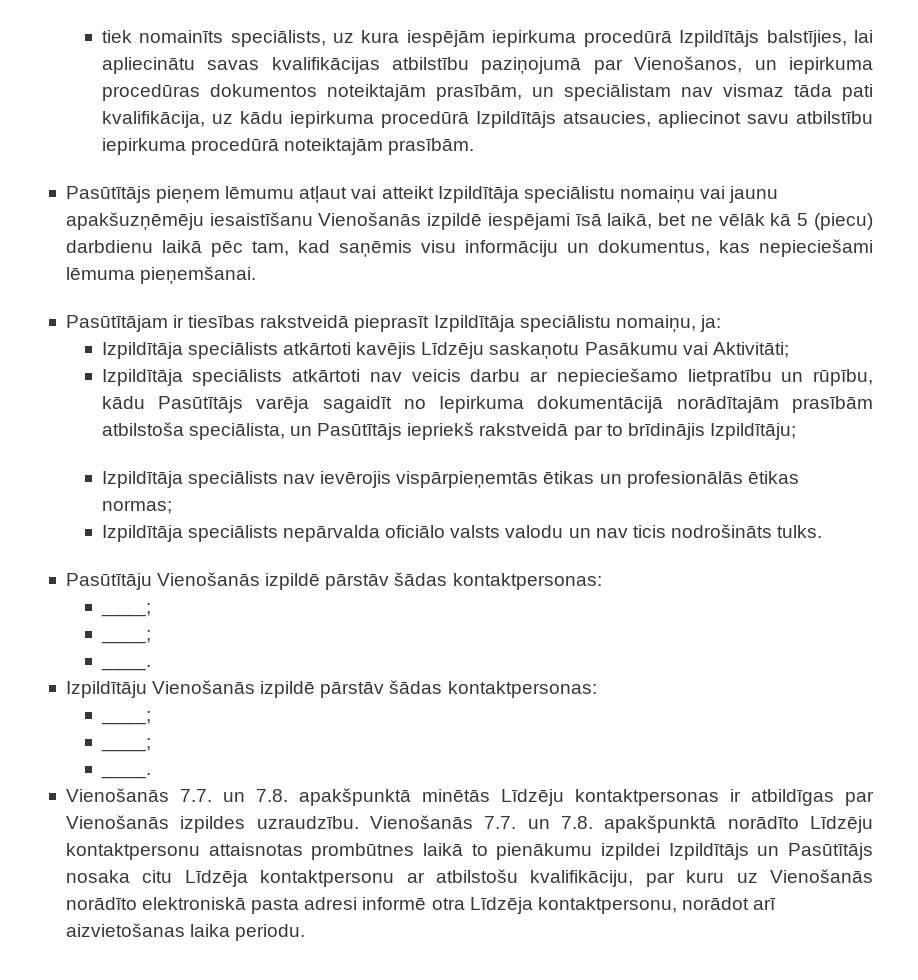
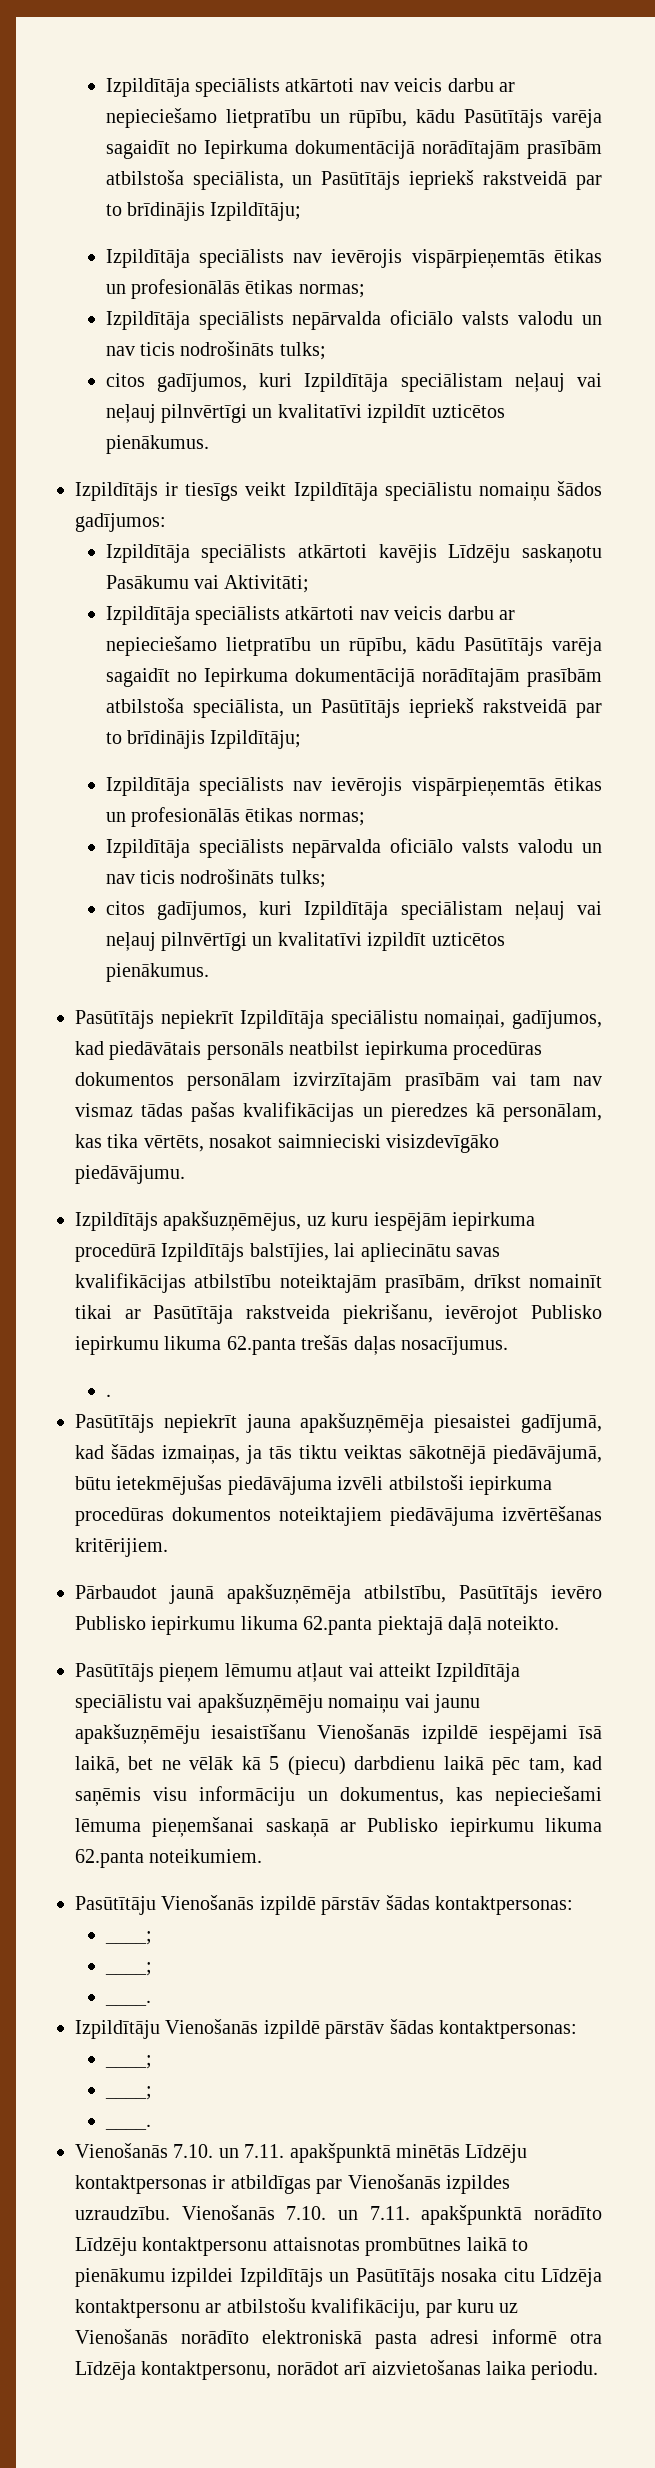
[101,30,874,47] [101,56,873,74] [101,84,874,101] [101,111,874,128] [101,138,475,155] [65,186,779,203] [65,212,873,230] [65,239,873,257] [65,266,257,284] [65,315,721,332] tiek nomainīts speciālists, uz kura iespējām iepirkuma procedūrā Izpildītājs balstījies, lai apliecinātu savas kvalifikācijas atbilstību paziņojumā par Vienošanos, un iepirkuma procedūras dokumentos noteiktajām prasībām, un speciālistam nav vismaz tāda pati kvalifikācija, uz kādu iepirkuma procedūrā Izpildītājs atsaucies, apliecinot savu atbilstību iepirkuma procedūrā noteiktajām prasībām. // Pasūtītājs pieņem lēmumu atļaut vai atteikt Izpildītāja speciālistu nomaiņu vai jaunu apakšuzņēmēju iesaistīšanu Vienošanās izpildē iespējami īsā laikā, bet ne vēlāk kā 5 (piecu) darbdienu laikā pēc tam, kad saņēmis visu informāciju un dokumentus, kas nepieciešami lēmuma pieņemšanai. // Pasūtītājam ir tiesības rakstveidā pieprasīt Izpildītāja speciālistu nomaiņu, ja: -> [105,78,516,97] [105,108,603,128] [105,140,602,159] [105,170,602,190] [105,202,302,221] [105,249,602,268] [105,279,365,299] [105,310,602,330] [105,341,326,360] [105,373,602,392] [105,404,505,423] [105,435,209,454] [75,481,602,501] [75,513,166,532] Izpildītāja speciālists atkārtoti nav veicis darbu ar nepieciešamo lietpratību un rūpību, kādu Pasūtītājs varēja sagaidīt no Iepirkuma dokumentācijā norādītajām prasībām atbilstoša speciālista, un Pasūtītājs iepriekš rakstveidā par to brīdinājis Izpildītāju; // Izpildītāja speciālists nav ievērojis vispārpieņemtās ētikas un profesionālās ētikas normas; // Izpildītāja speciālists nepārvalda oficiālo valsts valodu un nav ticis nodrošināts tulks; // citos gadījumos, kuri Izpildītāja speciālistam neļauj vai neļauj pilnvērtīgi un kvalitatīvi izpildīt uzticētos pienākumus. // Izpildītājs ir tiesīgs veikt Izpildītāja speciālistu nomaiņu šādos gadījumos:
[777,525,823,538] tulks. -> [279,870,326,888] [105,901,602,920] [105,932,505,951] [105,963,209,982] [75,1010,602,1029] [75,1041,542,1060] [75,1072,602,1091] [75,1102,603,1122] [75,1134,499,1153] [75,1165,185,1184] [75,1211,535,1231] [75,1243,500,1262] [75,1273,602,1293] [75,1304,602,1324] [75,1335,508,1355] [105,1394,111,1397] [75,1413,602,1433] [75,1444,602,1464] [75,1475,552,1495] [75,1506,602,1526] [75,1538,168,1557] [75,1584,602,1604] [75,1616,560,1635] [75,1663,521,1682] [75,1693,480,1713] [75,1724,602,1744] [75,1756,602,1775] [75,1786,602,1806] [75,1817,602,1837] [75,1849,263,1868] tulks; // citos gadījumos, kuri Izpildītāja speciālistam neļauj vai neļauj pilnvērtīgi un kvalitatīvi izpildīt uzticētos pienākumus. // Pasūtītājs nepiekrīt Izpildītāja speciālistu nomaiņai, gadījumos, kad piedāvātais personāls neatbilst iepirkuma procedūras dokumentos personālam izvirzītajām prasībām vai tam nav vismaz tādas pašas kvalifikācijas un pieredzes kā personālam, kas tika vērtēts, nosakot saimnieciski visizdevīgāko piedāvājumu. // Izpildītājs apakšuzņēmējus, uz kuru iespējām iepirkuma procedūrā Izpildītājs balstījies, lai apliecinātu savas kvalifikācijas atbilstību noteiktajām prasībām, drīkst nomainīt tikai ar Pasūtītāja rakstveida piekrišanu, ievērojot Publisko iepirkumu likuma 62.panta trešās daļas nosacījumus. // . // Pasūtītājs nepiekrīt jauna apakšuzņēmēja piesaistei gadījumā, kad šādas izmaiņas, ja tās tiktu veiktas sākotnējā piedāvājumā, būtu ietekmējušas piedāvājuma izvēli atbilstoši iepirkuma procedūras dokumentos noteiktajiem piedāvājuma izvērtēšanas kritērijiem. // Pārbaudot jaunā apakšuzņēmēja atbilstību, Pasūtītājs ievēro Publisko iepirkumu likuma 62.panta piektajā daļā noteikto. // Pasūtītājs pieņem lēmumu atļaut vai atteikt Izpildītāja speciālistu vai apakšuzņēmēju nomaiņu vai jaunu apakšuzņēmēju iesaistīšanu Vienošanās izpildē iespējami īsā laikā, bet ne vēlāk kā 5 (piecu) darbdienu laikā pēc tam, kad saņēmis visu informāciju un dokumentus, kas nepieciešami lēmuma pieņemšanai saskaņā ar Publisko iepirkumu likuma 62.panta noteikumiem.
[179,789,288,802] 7.7. un 7.8. -> [173,2144,285,2158] 7.10. un 7.11.
[484,816,593,829] 7.7. un 7.8. -> [286,2206,410,2220] 7.10. un 7.11.

